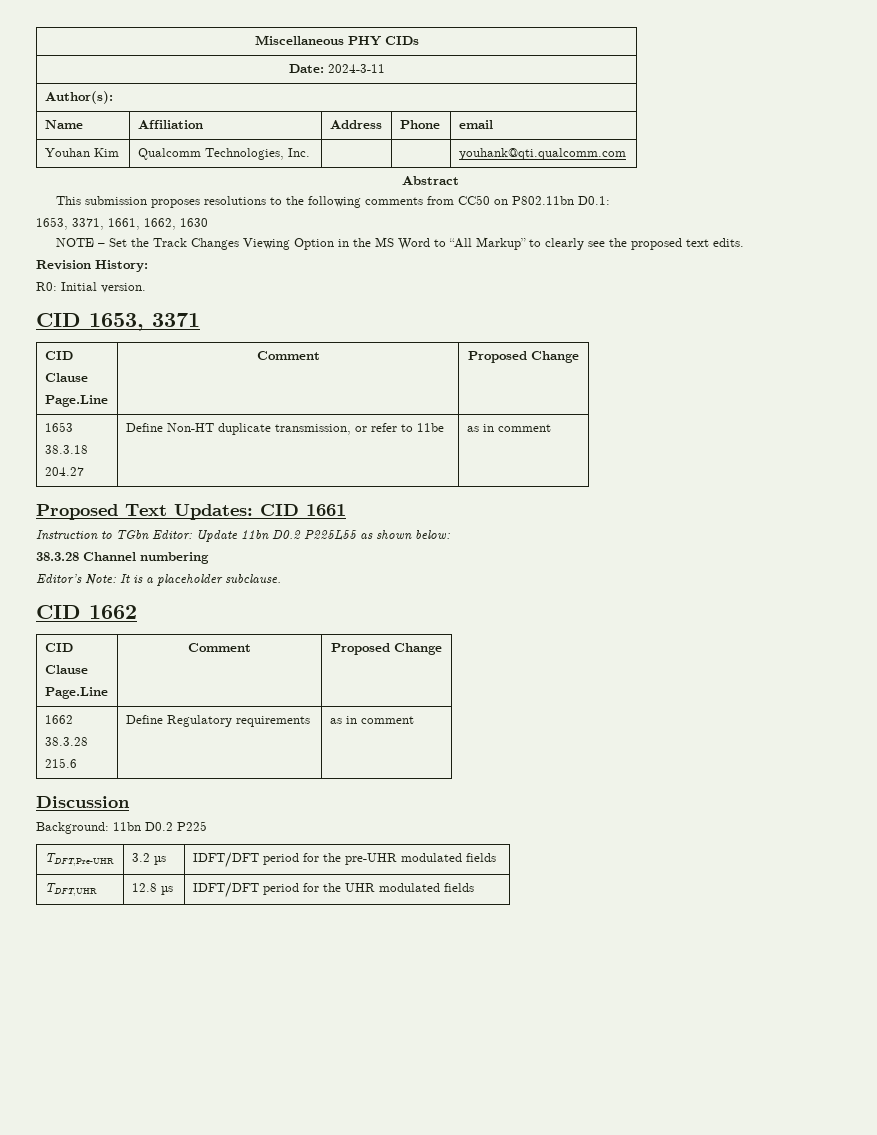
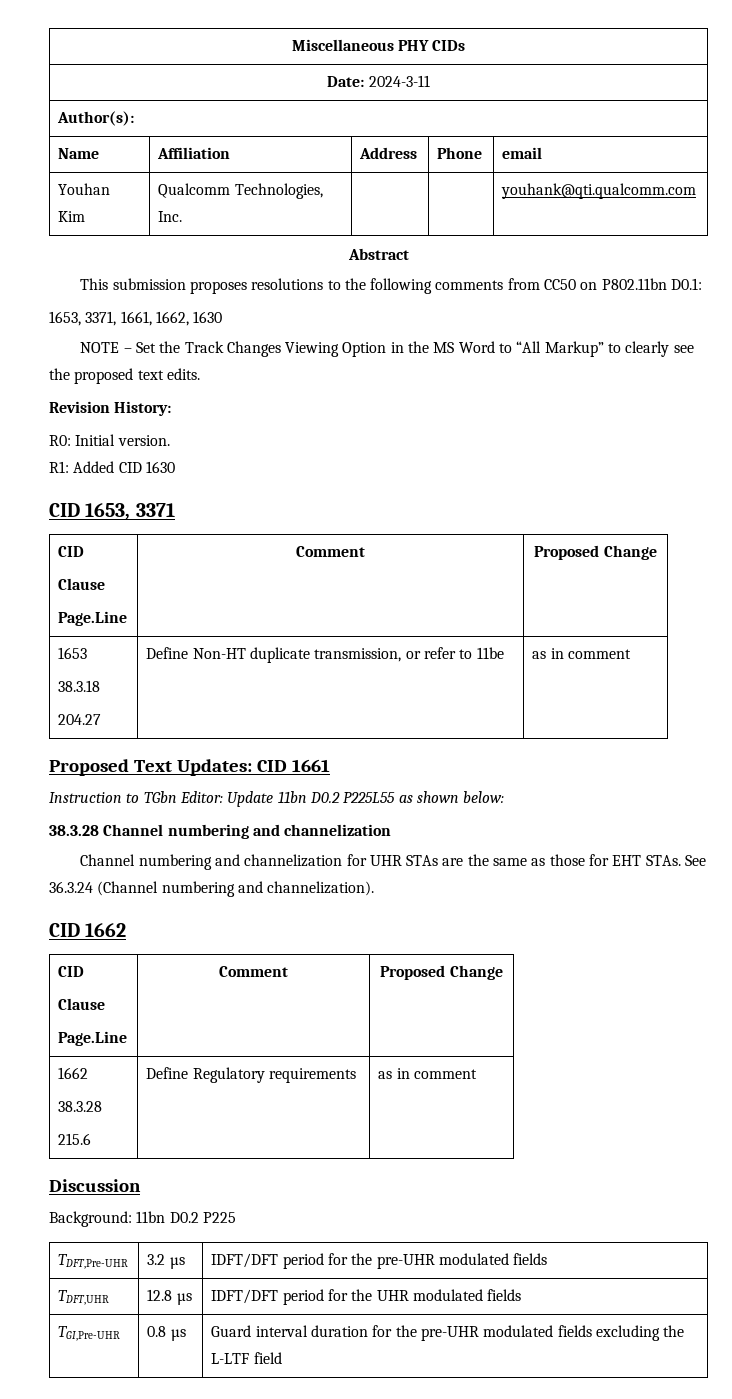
(146, 288) none -> [49,461,175,473] // R1: Added CID 1630
[36,574,281,586] // Editor’s Note: It is a placeholder subclause. -> [252,824,392,836] [80,854,707,870] [49,881,375,897] and channelization // Channel numbering and channelization for UHR STAs are the same as those for EHT STAs. See 36.3.24 (Channel numbering and channelization).
(474, 887) none -> [58,1326,121,1341] [147,1326,186,1341] [211,1325,685,1341] [211,1352,282,1364] // TGI,Pre-UHR | 0.8 µs | Guard interval duration for the pre-UHR modulated fields excluding the L-LTF field

